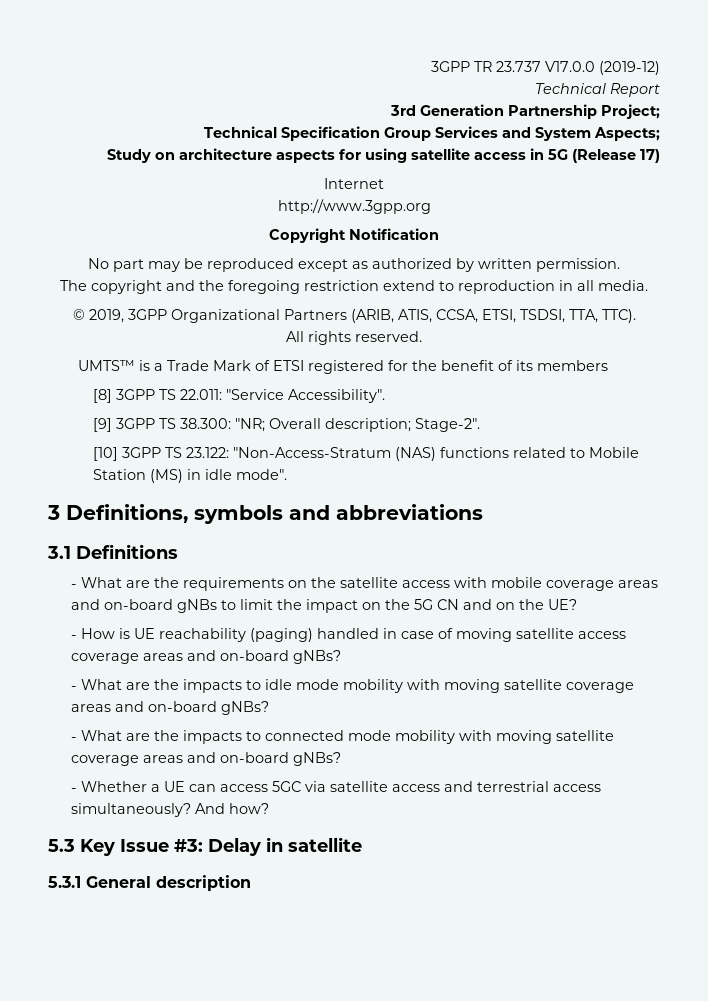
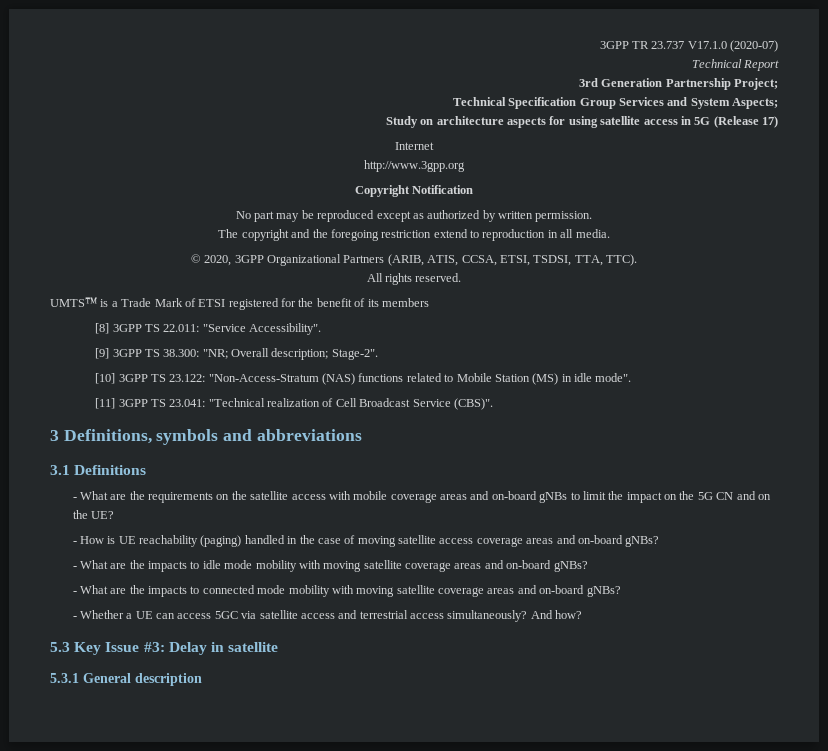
[545,61,660,75] V17.0.0 (2019-12) -> [687,40,778,52] V17.1.0 (2020-07)
[88,309,124,323] 2019, -> [204,255,232,266] 2020,
(288, 474) none -> [95,398,493,410] // [11] 3GPP TS 23.041: "Technical realization of Cell Broadcast Service (CBS)".
(397, 633) none -> [299,535,315,544] the

